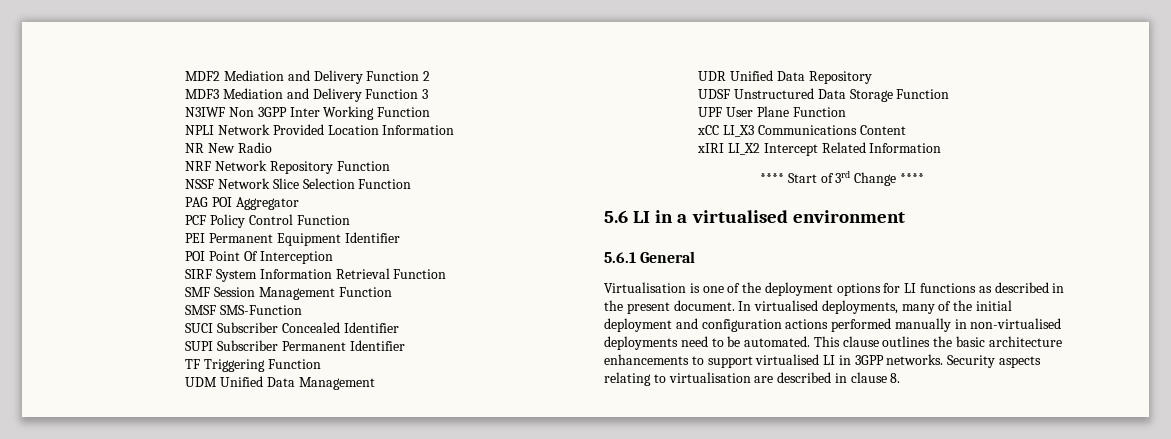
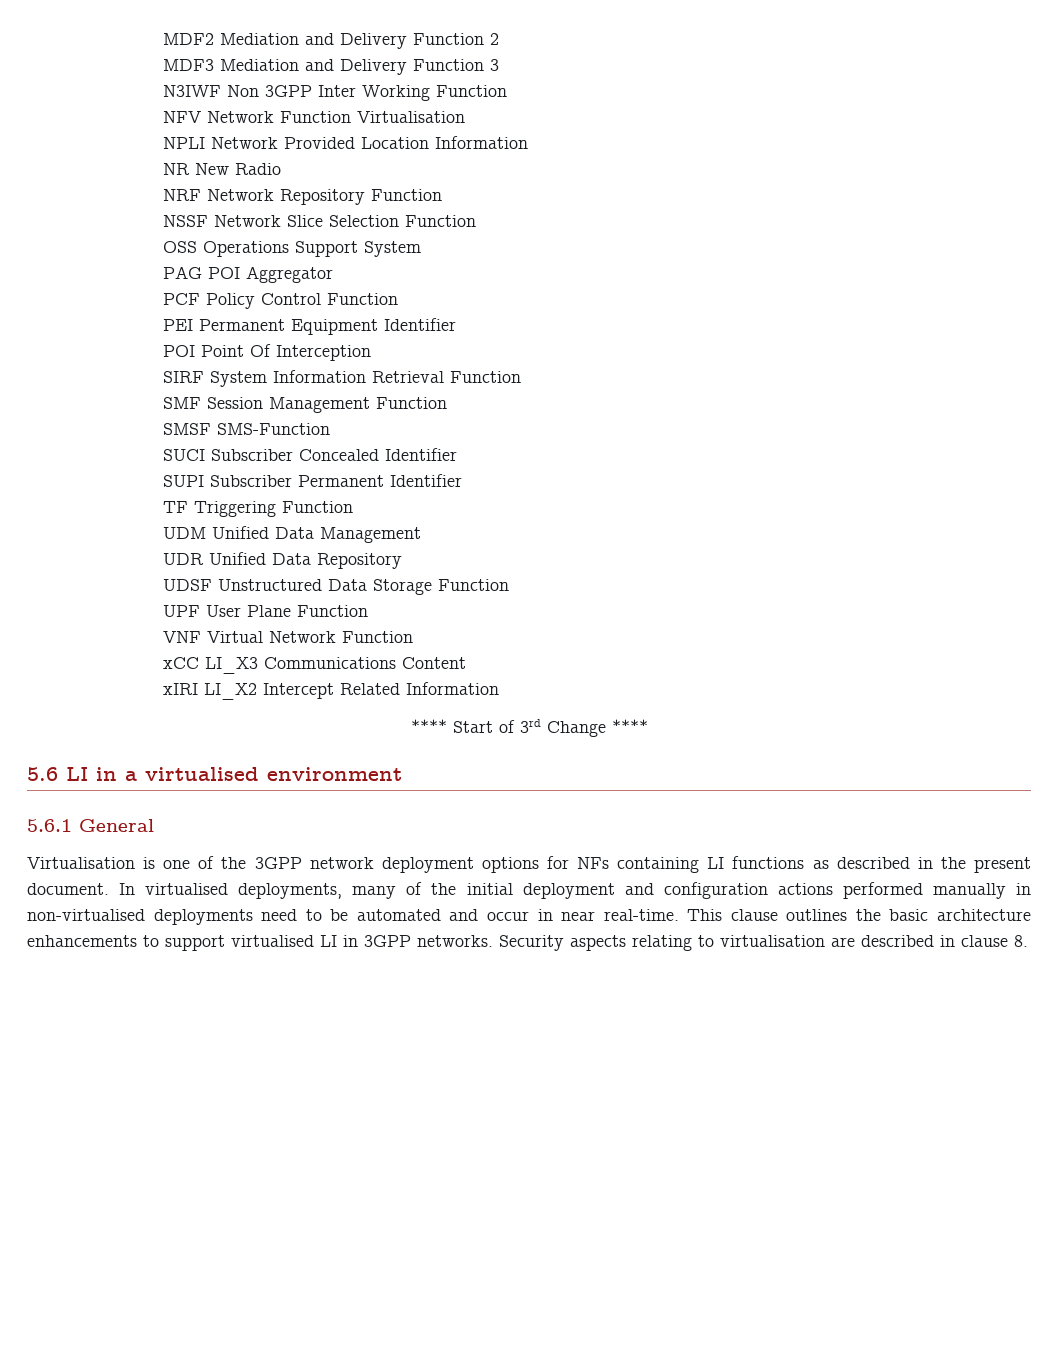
(431, 112) none -> [162,111,465,123] // NFV Network Function Virtualisation
(412, 184) none -> [162,241,421,257] // OSS Operations Support System
(846, 112) none -> [162,631,413,643] // VNF Virtual Network Function
(762, 287) none -> [254,857,374,869] 3GPP network
(901, 288) none -> [577,857,700,873] NFs containing
[744,336,811,347] automated. -> [356,909,679,921] automated and occur in near real-time.

